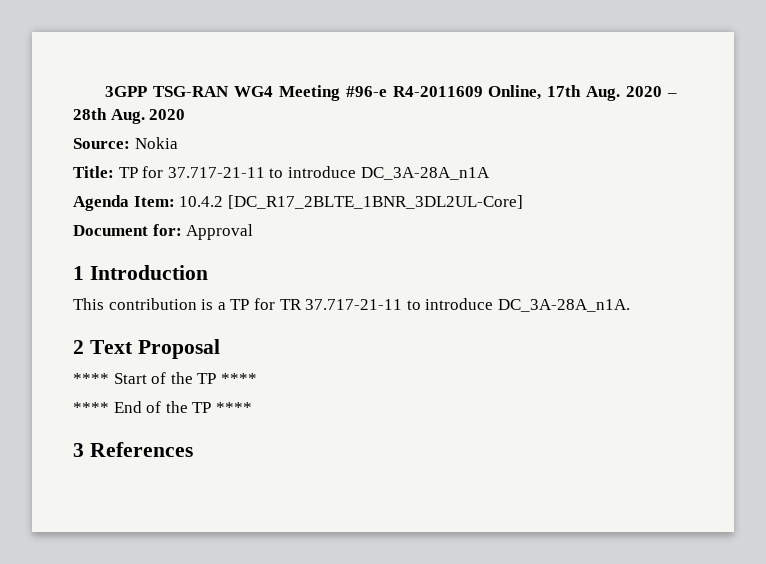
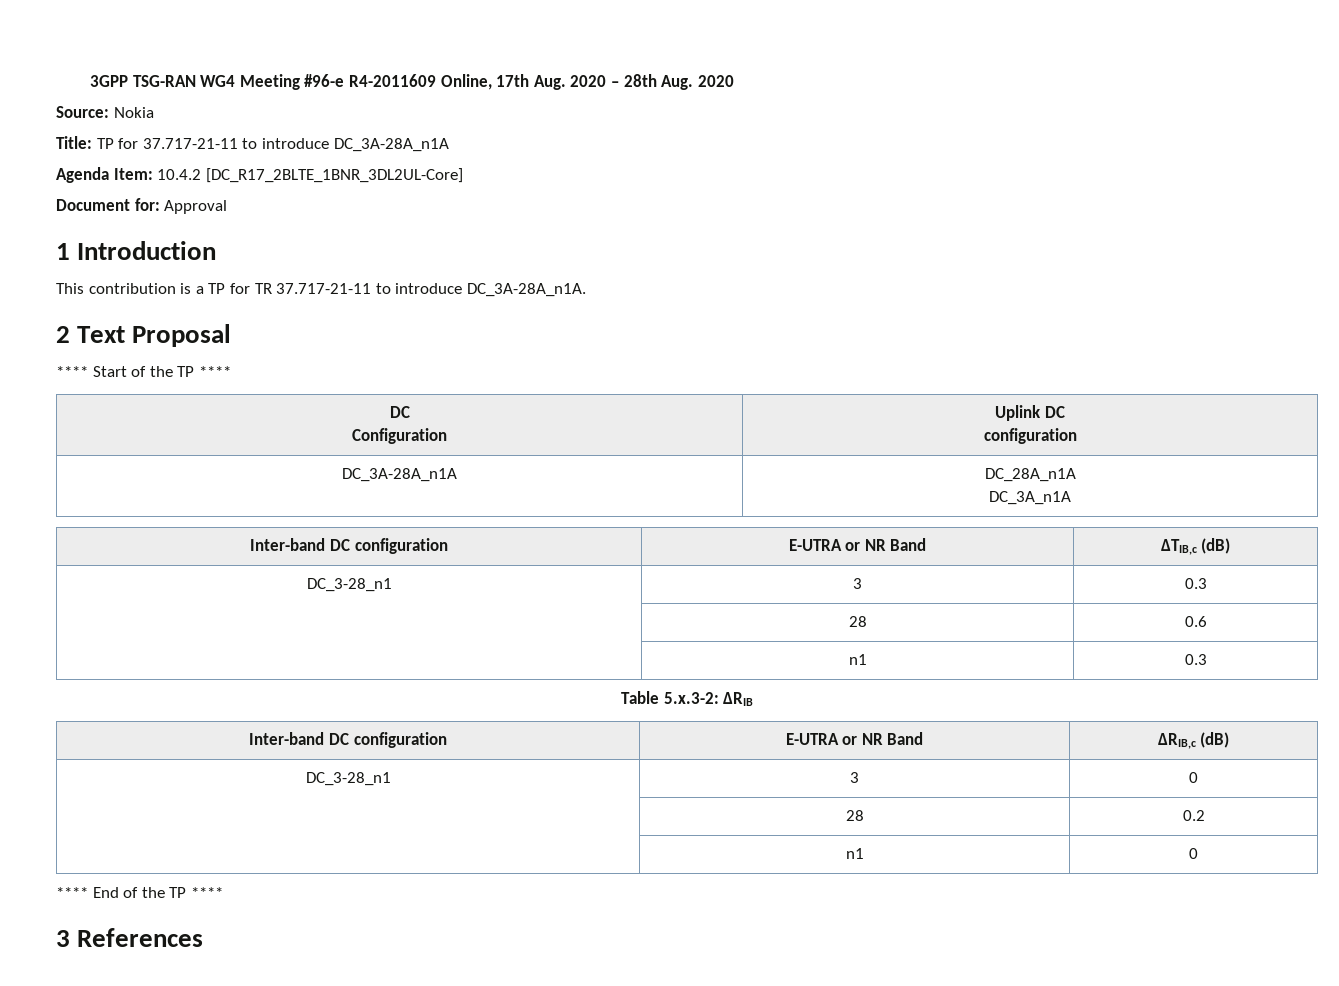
(257, 378) none -> [389,406,410,418] [352,428,447,444] [995,405,1065,421] [983,428,1077,444] [342,468,457,482] [984,468,1076,482] [989,491,1071,505] [250,538,448,554] [788,538,927,551] [1160,538,1231,555] [306,578,392,592] [853,578,863,589] [1184,578,1207,589] [848,616,867,627] [1184,616,1207,627] [848,654,867,665] [1184,654,1207,665] [620,691,754,706] [249,732,447,748] [785,732,924,745] [1157,732,1230,749] [305,772,391,786] [850,772,860,783] [1189,772,1198,783] [845,810,864,821] [1182,810,1205,821] [845,848,864,859] [1189,848,1198,859] // DC // Configuration | Uplink DC // configuration // DC_3A-28A_n1A | DC_28A_n1A // DC_3A_n1A // Inter-band DC configuration | E-UTRA or NR Band | ΔTIB,c (dB) // DC_3-28_n1 | 3 | 0.3 // | 28 | 0.6 // | n1 | 0.3 // Table 5.x.3-2: ΔRIB // Inter-band DC configuration | E-UTRA or NR Band | ΔRIB,c (dB) // DC_3-28_n1 | 3 | 0 // | 28 | 0.2 // | n1 | 0

